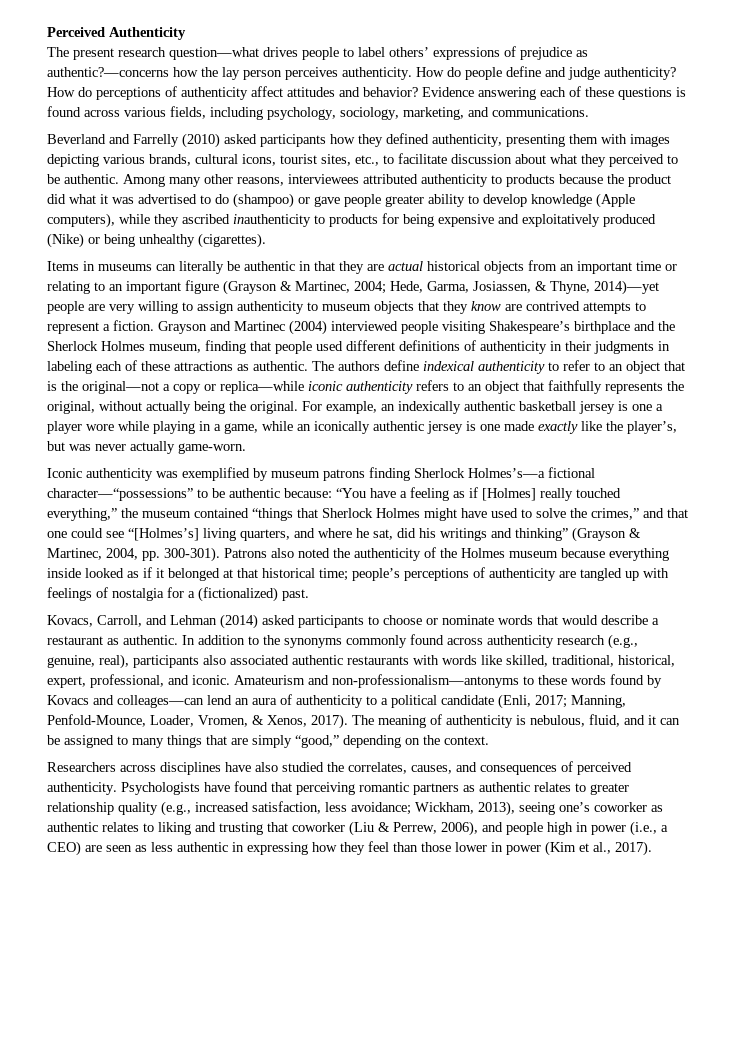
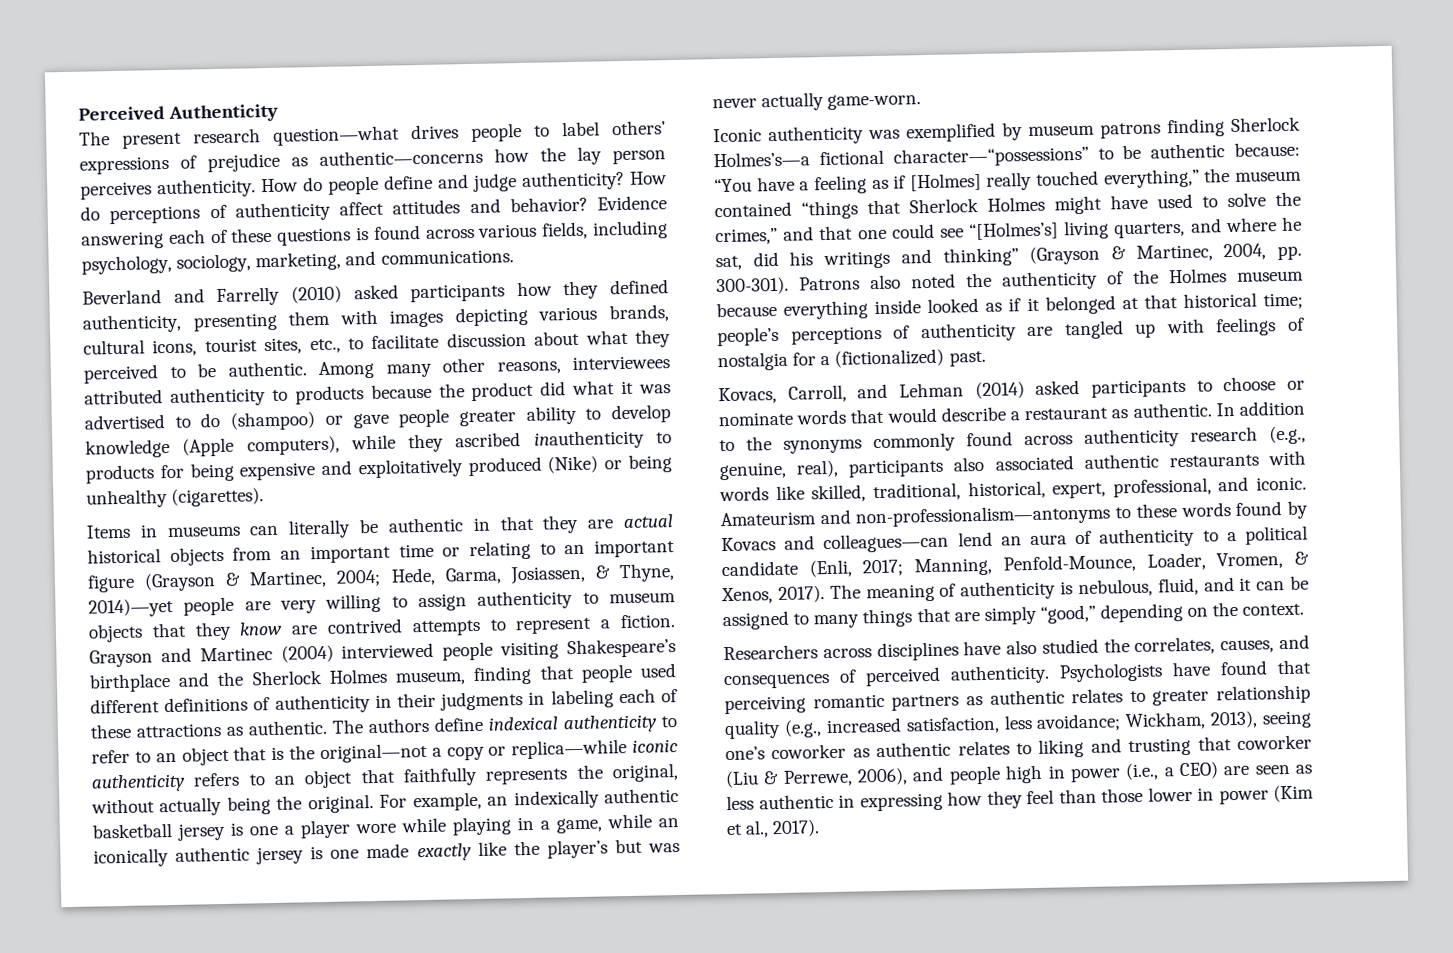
[47,67,169,77] authentic?—concerns -> [319,148,483,166] authentic—concerns
[627,421,677,434] player’s, -> [546,839,608,859] player’s
[117,695,204,708] colleages—can -> [823,532,950,554] colleagues—can
[393,822,437,834] Perrew, -> [782,769,853,787] Perrewe,

